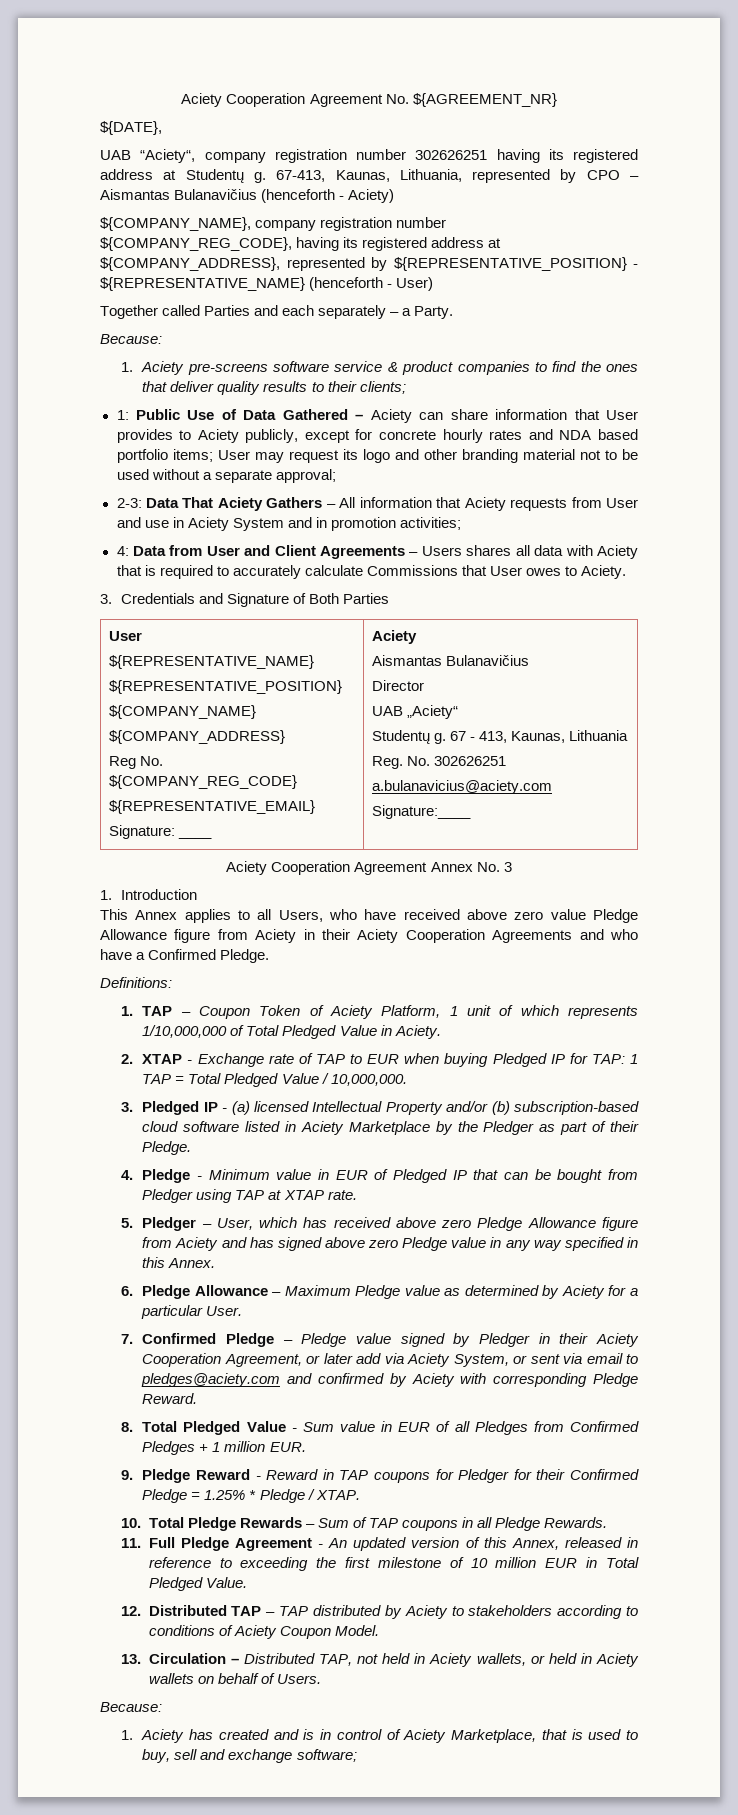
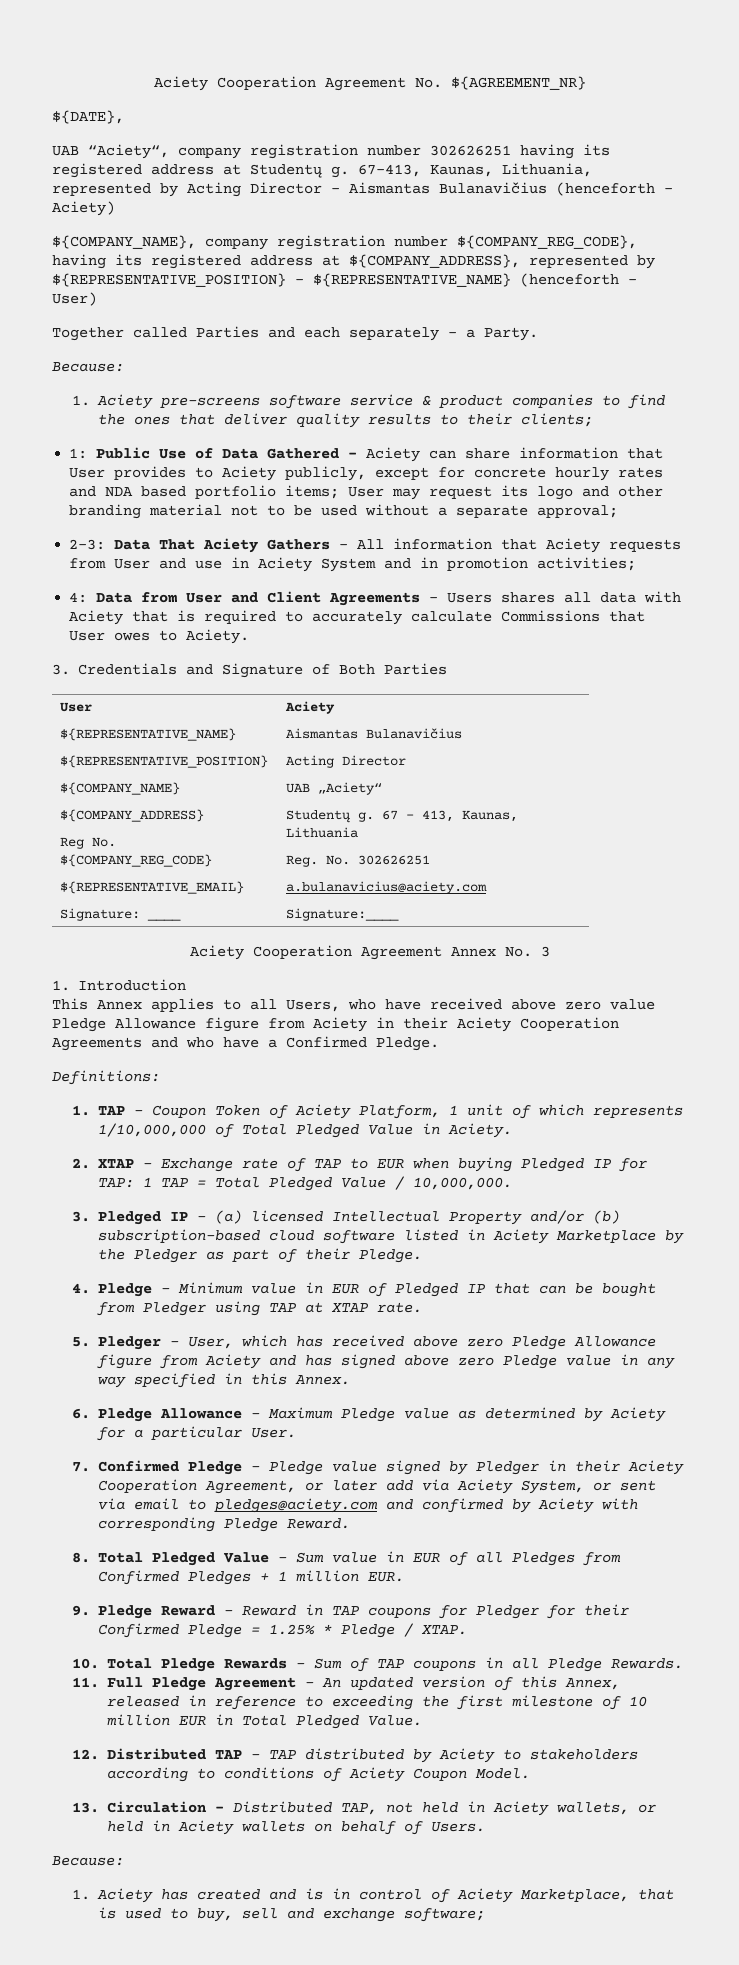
[586,170,620,180] CPO -> [187,182,322,197] Acting Director
(530, 660) none -> [285,755,334,768] Acting

